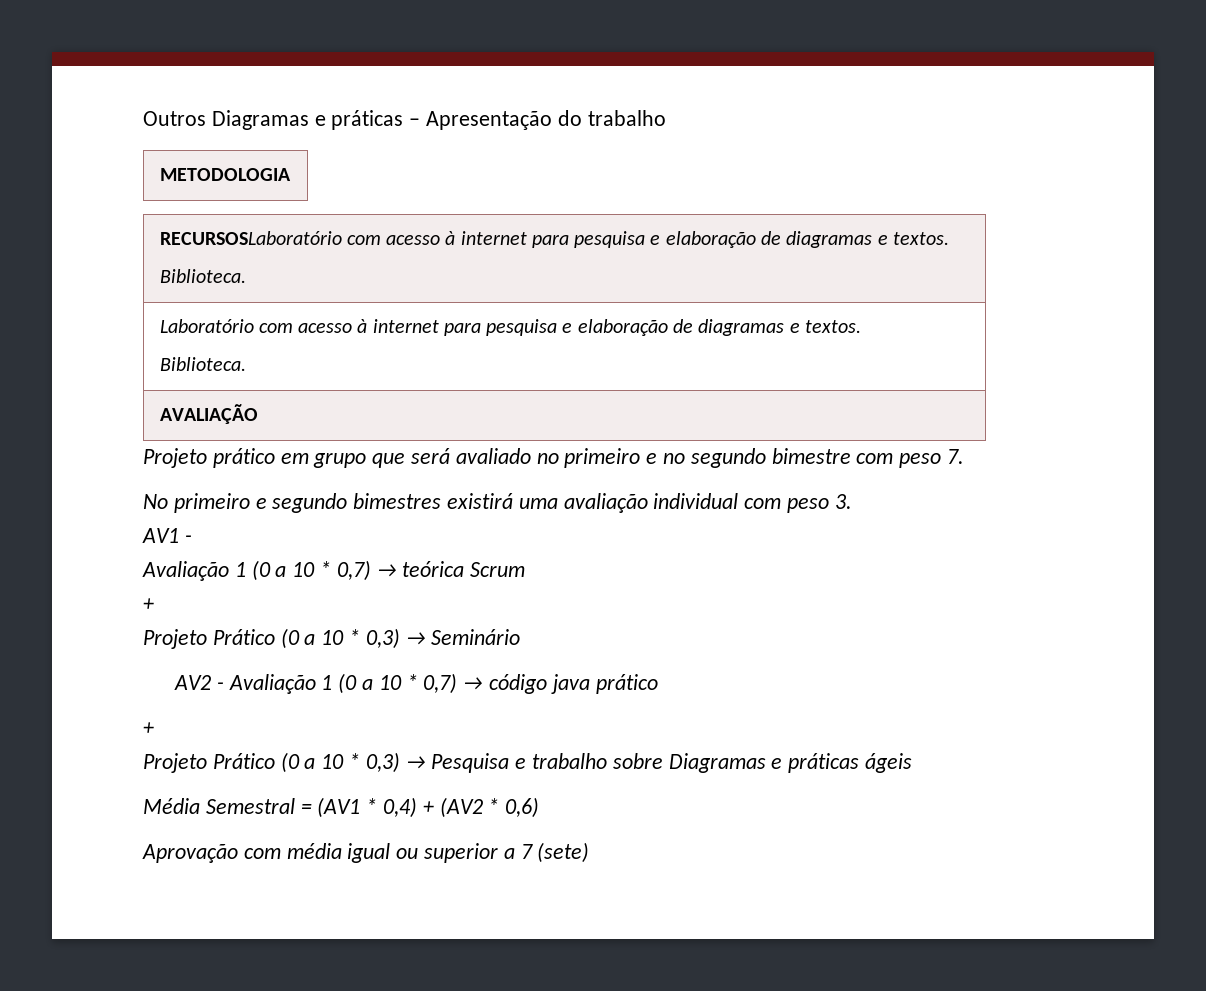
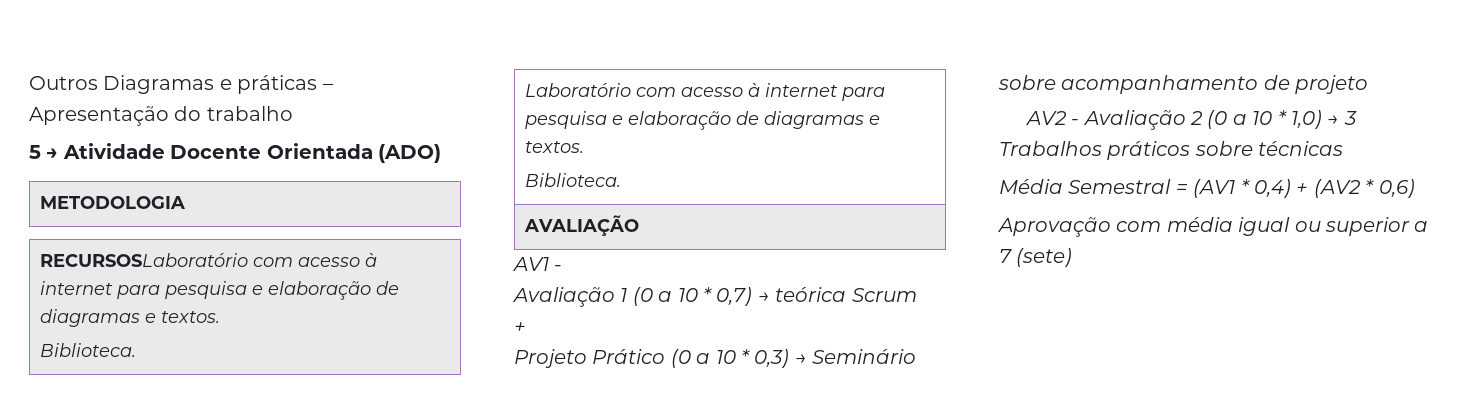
(666, 118) none -> [29,143,441,163] // 5 → Atividade Docente Orientada (ADO)
[143,448,965,468] [143,493,852,513] // Projeto prático em grupo que será avaliado no primeiro e no segundo bimestre com peso 7. // No primeiro e segundo bimestres existirá uma avaliação individual com peso 3. -> (640, 225) none
(521, 637) none -> [998,75,1369,94] sobre acompanhamento de projeto
[321,673,658,694] [143,722,154,735] [143,752,913,773] 1 (0 a 10 * 0,7) → código java prático // + // Projeto Prático (0 a 10 * 0,3) → Pesquisa e trabalho sobre Diagramas e práticas ágeis -> [1190,110,1357,129] [999,141,1344,160] 2 (0 a 10 * 1,0) → 3 Trabalhos práticos sobre técnicas

